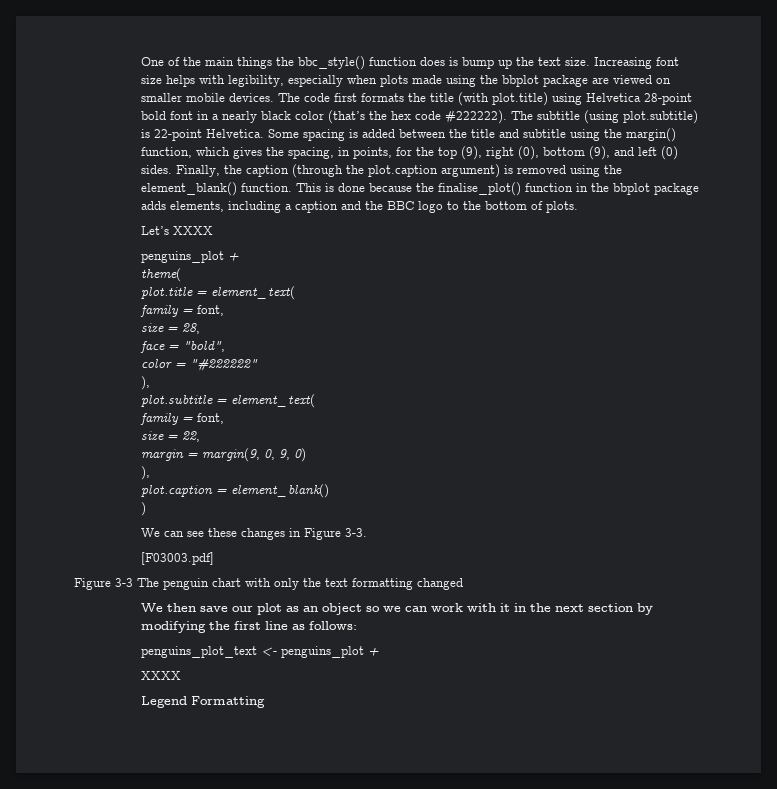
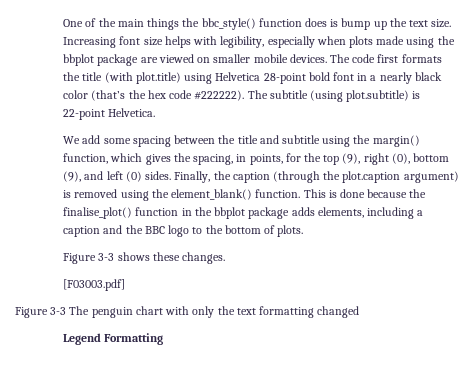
[267,129,395,141] Some spacing is added -> [63,135,171,147] // We add some spacing
[140,226,213,235] [140,251,239,263] [140,268,181,282] [140,286,295,300] [139,305,224,317] [140,323,200,334] [139,341,225,353] [140,359,258,371] [140,376,150,390] [140,394,315,408] [139,413,224,425] [140,431,200,442] [140,448,306,462] [140,466,150,480] [140,484,329,498] [140,502,146,516] [140,528,367,540] Let’s XXXX // penguins_plot + // theme( // plot.title = element_text( // family = font, // size = 28, // face = "bold", // color = "#222222" // ), // plot.subtitle = element_text( // family = font, // size = 22, // margin = margin(9, 0, 9, 0) // ), // plot.caption = element_blank() // ) // We can see these changes in Figure 3-3. -> [63,252,226,264] Figure 3-3 shows these changes.
[140,603,653,615] [140,621,357,633] [140,646,379,658] [140,671,181,680] // We then save our plot as an object so we can work with it in the next section by modifying the first line as follows: // penguins_plot_text <- penguins_plot + // XXXX -> (360, 312) none

